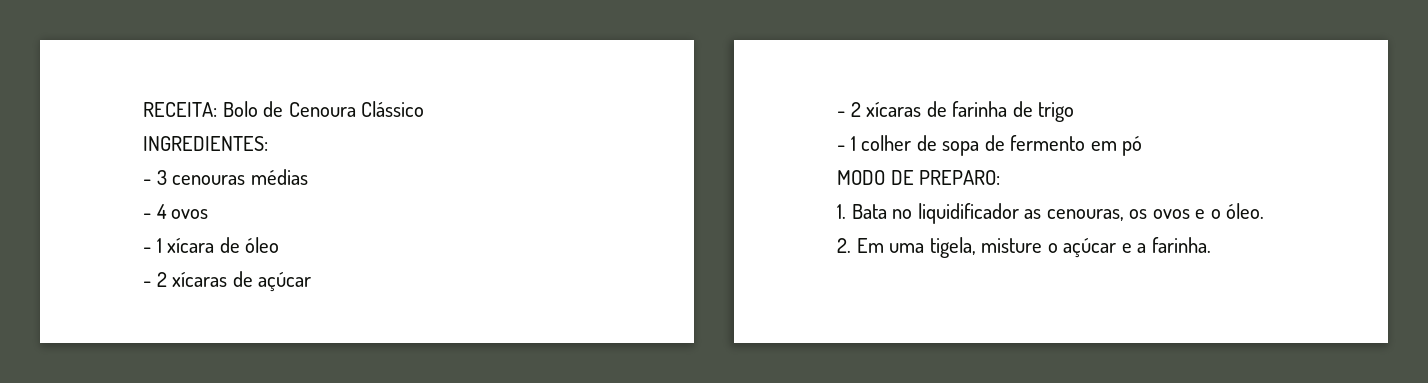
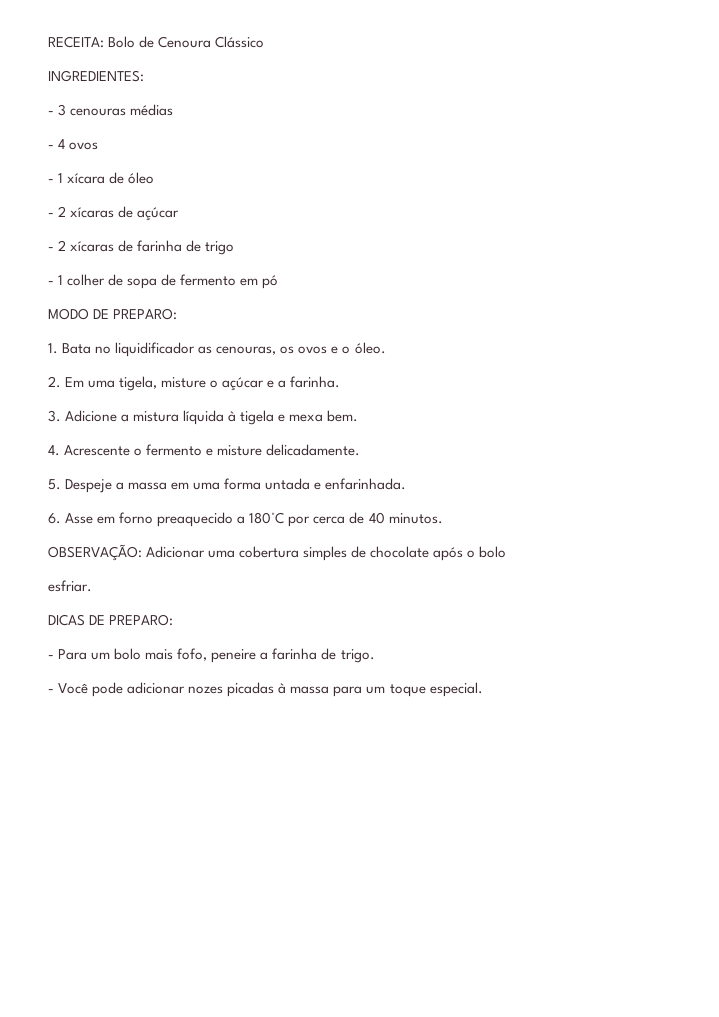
(1211, 245) none -> [48,410,359,425] [48,444,361,456] [48,478,407,493] [48,512,443,527] [48,544,507,561] [48,580,92,592] [48,614,174,626] [48,648,375,663] [48,682,483,697] // 3. Adicione a mistura líquida à tigela e mexa bem. // 4. Acrescente o fermento e misture delicadamente. // 5. Despeje a massa em uma forma untada e enfarinhada. // 6. Asse em forno preaquecido a 180°C por cerca de 40 minutos. // OBSERVAÇÃO: Adicionar uma cobertura simples de chocolate após o bolo // esfriar. // DICAS DE PREPARO: // - Para um bolo mais fofo, peneire a farinha de trigo. // - Você pode adicionar nozes picadas à massa para um toque especial.

